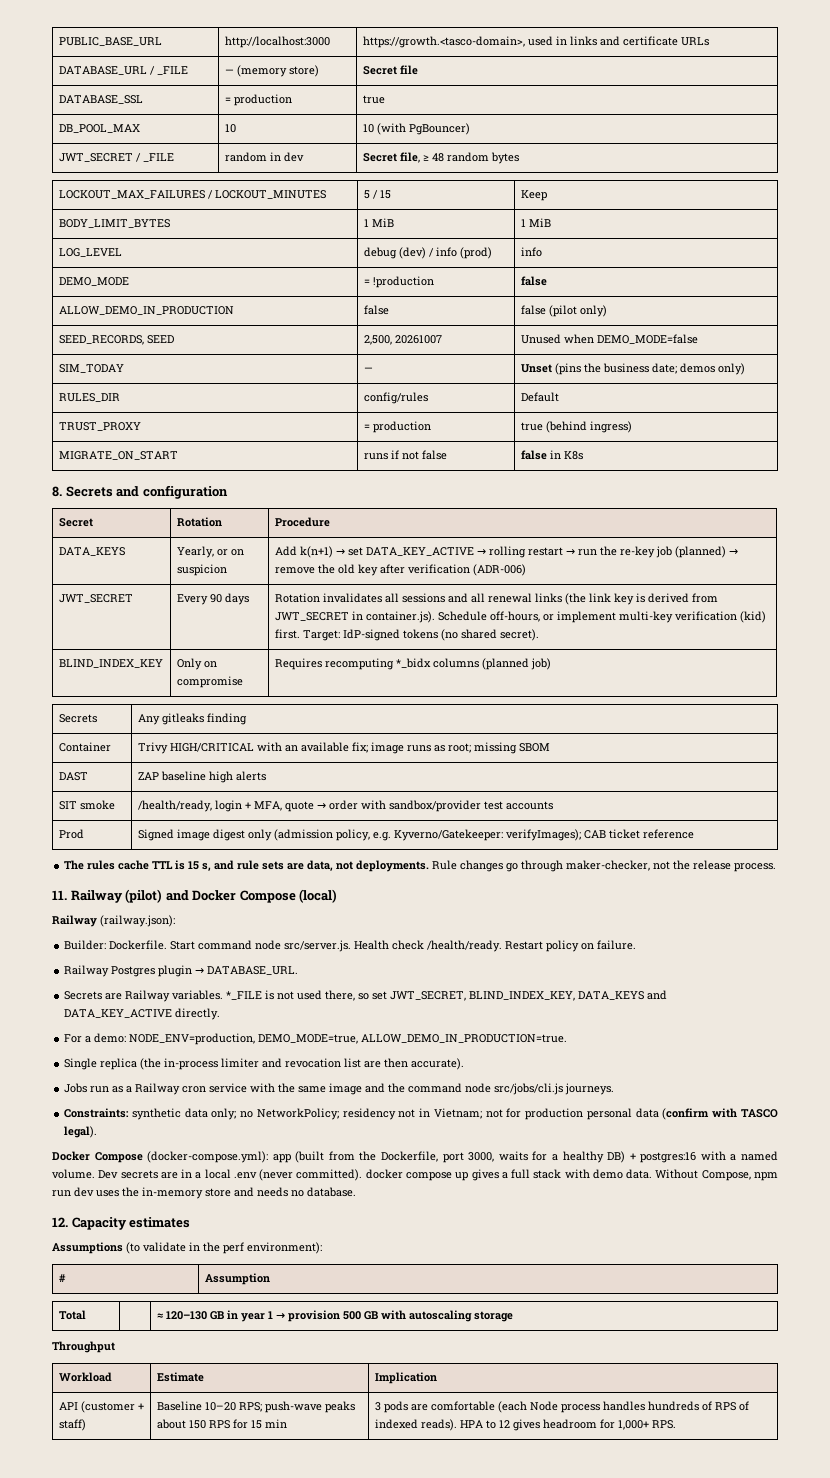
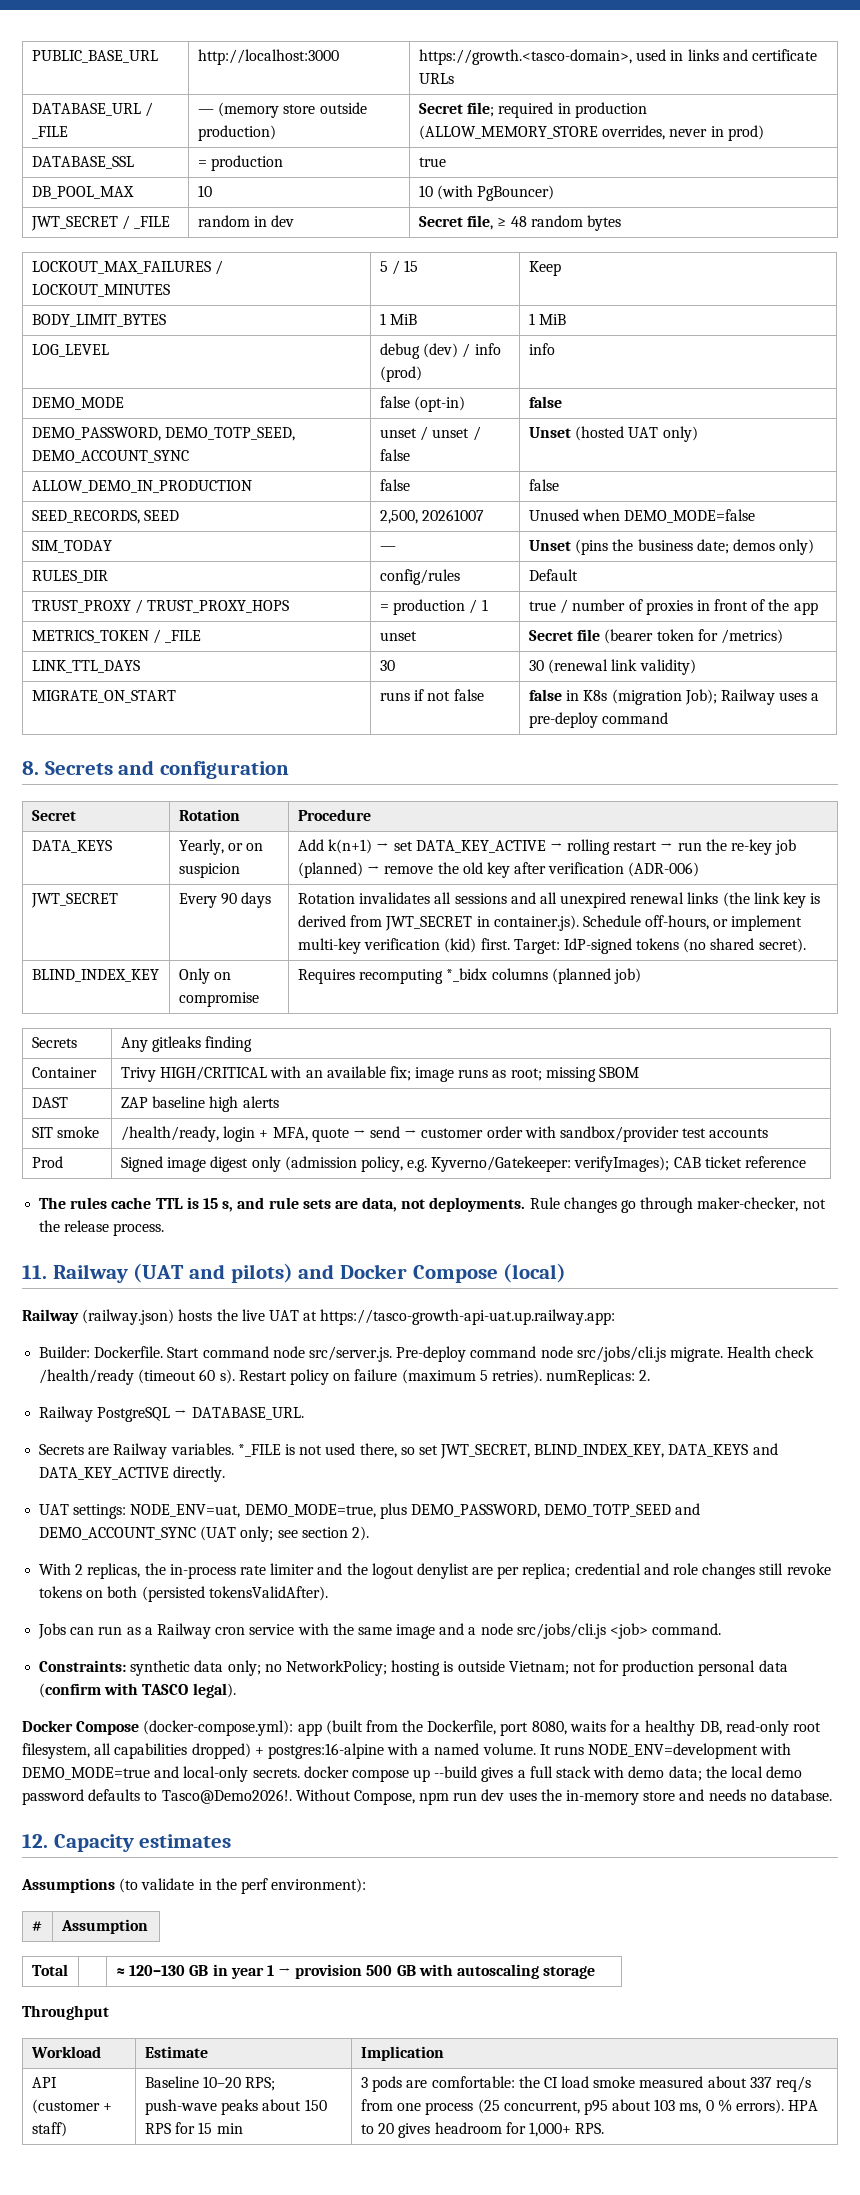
[288,65,319,77] [362,65,418,75] store) | Secret file -> [283,102,367,114] [197,125,276,141] [418,102,647,118] [418,125,764,141] store outside production) | Secret file; required in production (ALLOW_MEMORY_STORE overrides, never in prod)
[363,276,434,288] [520,276,547,286] = !production | false -> [379,396,466,412] [528,396,562,408] [31,427,296,441] [31,450,189,463] [379,426,481,441] [379,449,410,461] [528,426,698,442] false (opt-in) | false // DEMO_PASSWORD, DEMO_TOTP_SEED, DEMO_ACCOUNT_SYNC | unset / unset / false | Unset (hosted UAT only)
[548,305,607,317] (pilot only) -> (559, 485) none
[363,421,431,433] [520,421,632,433] | = production | true (behind ingress) -> [135,599,290,614] [379,599,488,615] [528,599,818,615] [31,629,202,644] [379,631,417,641] [528,629,783,644] [31,660,140,673] [379,660,395,671] [528,659,696,675] / TRUST_PROXY_HOPS | = production / 1 | true / number of proxies in front of the app // METRICS_TOKEN / _FILE | unset | Secret file (bearer token for /metrics) // LINK_TTL_DAYS | 30 | 30 (renewal link validity)
(583, 455) none -> [611,689,820,705] [528,712,669,728] (migration Job); Railway uses a pre-deploy command
(485, 598) none -> [560,892,627,908] unexpired
(326, 806) none -> [370,1126,484,1138] send → customer
[125,889,163,903] (pilot) -> [133,1263,293,1283] (UAT and pilots)
[100,915,175,927] (railway.json): -> [82,1309,616,1325] (railway.json) hosts the live UAT at https://tasco-growth-api-uat.up.railway.app:
[354,940,637,952] [64,965,193,977] Health check /health/ready. Restart policy on failure. // Railway Postgres plugin -> [396,1346,815,1362] [39,1369,651,1385] [39,1406,171,1422] Pre-deploy command node src/jobs/cli.js migrate. Health check /health/ready (timeout 60 s). Restart policy on failure (maximum 5 retries). numReplicas: 2. // Railway PostgreSQL
[64,1033,568,1045] [64,1058,465,1070] For a demo: NODE_ENV=production, DEMO_MODE=true, ALLOW_DEMO_IN_PRODUCTION=true. // Single replica (the in-process limiter and revocation list are then accurate). -> [39,1503,701,1519] [39,1526,369,1542] [39,1563,831,1579] [39,1586,328,1602] UAT settings: NODE_ENV=uat, DEMO_MODE=true, plus DEMO_PASSWORD, DEMO_TOTP_SEED and DEMO_ACCOUNT_SYNC (UAT only; see section 2). // With 2 replicas, the in-process rate limiter and the logout denylist are per replica; credential and role changes still revoke tokens on both (persisted tokensValidAfter).
(88, 1088) none -> [70,1627,95,1635] can
[388,1083,615,1095] the command node src/jobs/cli.js journeys. -> [468,1623,722,1639] a node src/jobs/cli.js <job> command.
[342,1108,431,1120] residency not in -> [391,1660,505,1676] hosting is outside
[468,1152,495,1162] 3000, -> [531,1721,567,1735] 8080,
[607,1151,778,1163] [52,1169,363,1181] DB) + postgres:16 with a named volume. Dev secrets are in a local .env (never committed). -> [699,1720,821,1736] [22,1743,792,1759] [22,1766,300,1782] DB, read-only root filesystem, all capabilities dropped) + postgres:16-alpine with a named volume. It runs NODE_ENV=development with DEMO_MODE=true and local-only secrets.
(469, 1176) none -> [434,1766,478,1778] --build
[626,1169,653,1179] data. -> [668,1766,803,1781] [22,1789,292,1805] data; the local demo password defaults to Tasco@Demo2026!.
[430,1401,749,1413] [374,1419,457,1431] comfortable (each Node process handles hundreds of RPS of indexed reads). -> [431,2076,812,2092] [360,2099,785,2115] comfortable: the CI load smoke measured about 337 req/s from one process (25 concurrent, p95 about 103 ms, 0 % errors).
[498,1420,510,1428] 12 -> [378,2123,395,2134] 20

